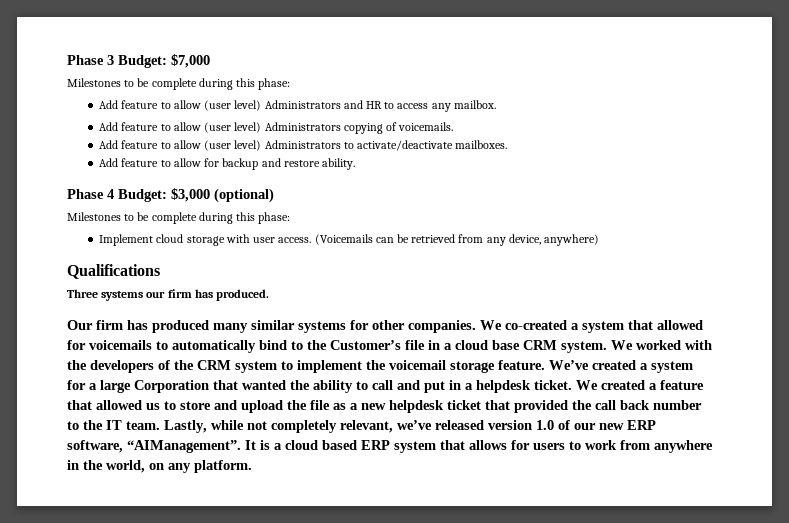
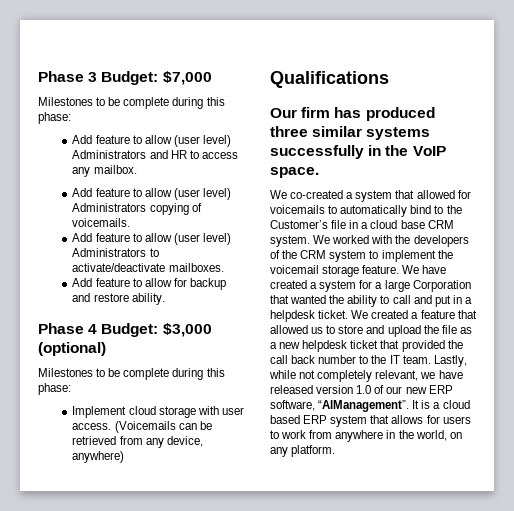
[67,289,270,301] // Three systems our firm has produced. -> (389, 79) none
[213,323,248,333] many -> [270,126,308,137] three
[350,320,476,333] for other companies. -> [270,145,446,159] [270,167,319,178] successfully in the VoIP space. //
[549,360,589,370] We’ve -> [402,265,447,274] We have
[397,420,432,430] we’ve -> [420,370,463,379] we have

